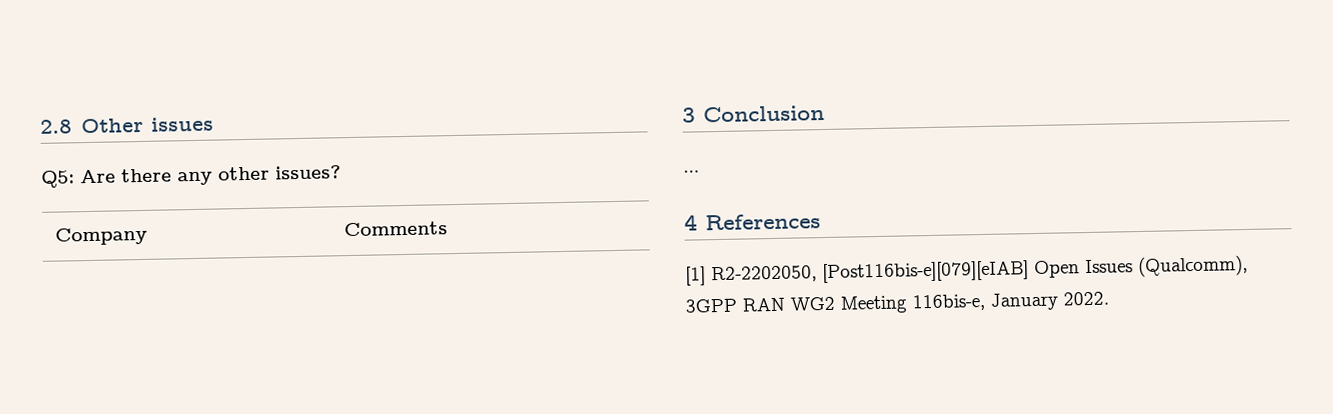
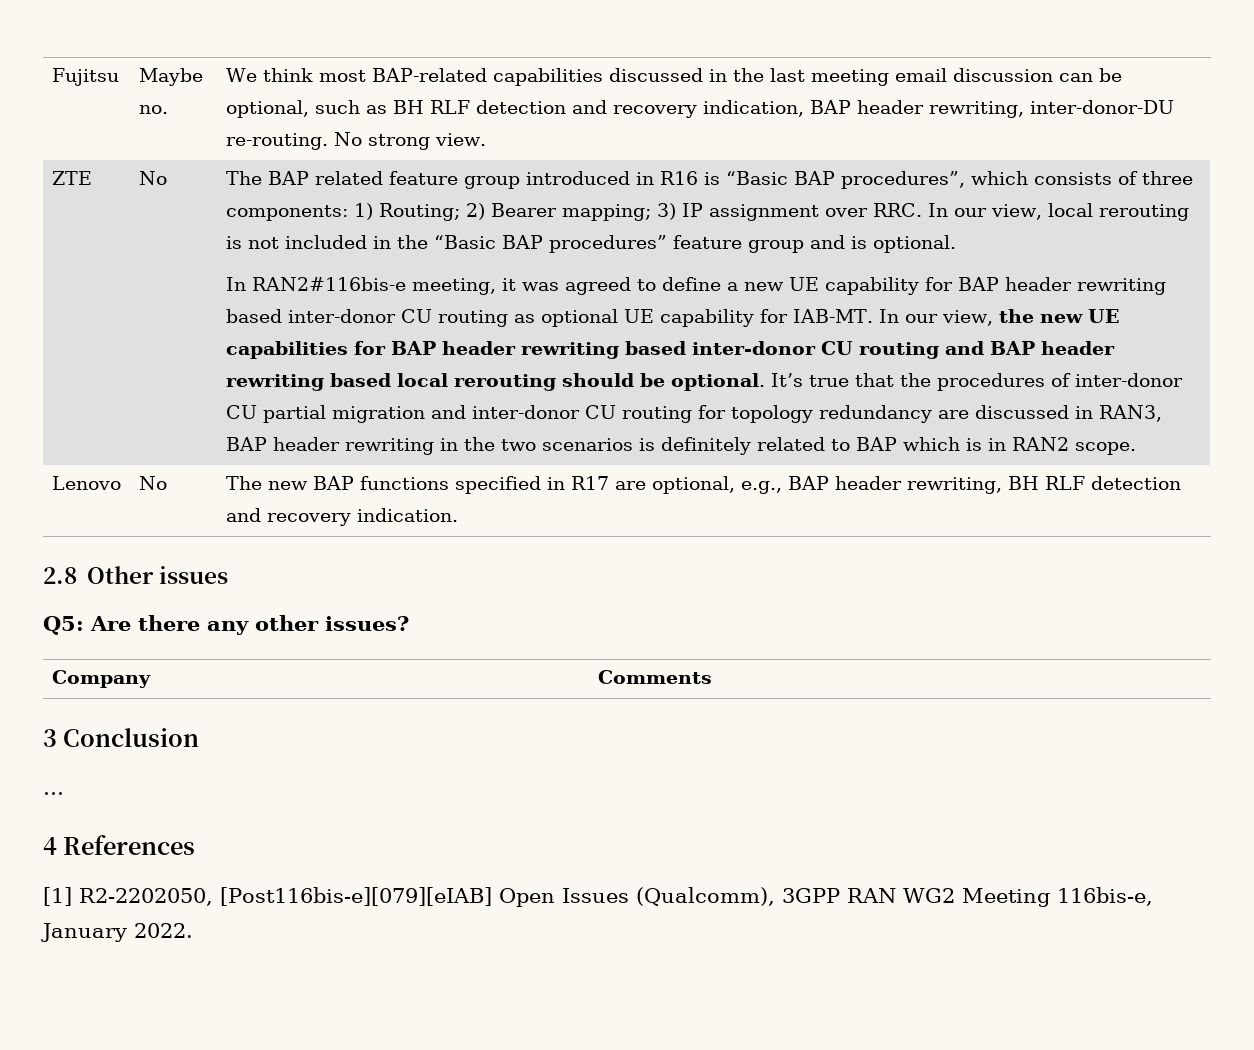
(40, 126) none -> [51,68,119,86] [138,68,203,86] [138,105,168,114] [225,68,1122,86] [225,100,1174,118] [225,132,486,150] [51,171,92,185] [138,171,167,185] [225,171,1193,189] [225,203,1189,221] [225,235,956,253] [225,277,1166,295] [225,309,1119,327] [225,341,1115,359] [225,373,1183,391] [225,405,1162,423] [225,437,1136,455] [51,476,121,490] [138,476,167,490] [225,476,1181,494] [225,508,458,526] Fujitsu | Maybe no. | We think most BAP-related capabilities discussed in the last meeting email discussion can be optional, such as BH RLF detection and recovery indication, BAP header rewriting, inter-donor-DU re-routing. No strong view. // ZTE | No | The BAP related feature group introduced in R16 is “Basic BAP procedures”, which consists of three components: 1) Routing; 2) Bearer mapping; 3) IP assignment over RRC. In our view, local rerouting is not included in the “Basic BAP procedures” feature group and is optional. // In RAN2#116bis-e meeting, it was agreed to define a new UE capability for BAP header rewriting based inter-donor CU routing as optional UE capability for IAB-MT. In our view, the new UE capabilities for BAP header rewriting based inter-donor CU routing and BAP header rewriting based local rerouting should be optional. It’s true that the procedures of inter-donor CU partial migration and inter-donor CU routing for topology redundancy are discussed in RAN3, BAP header rewriting in the two scenarios is definitely related to BAP which is in RAN2 scope. // Lenovo | No | The new BAP functions specified in R17 are optional, e.g., BAP header rewriting, BH RLF detection and recovery indication. //

